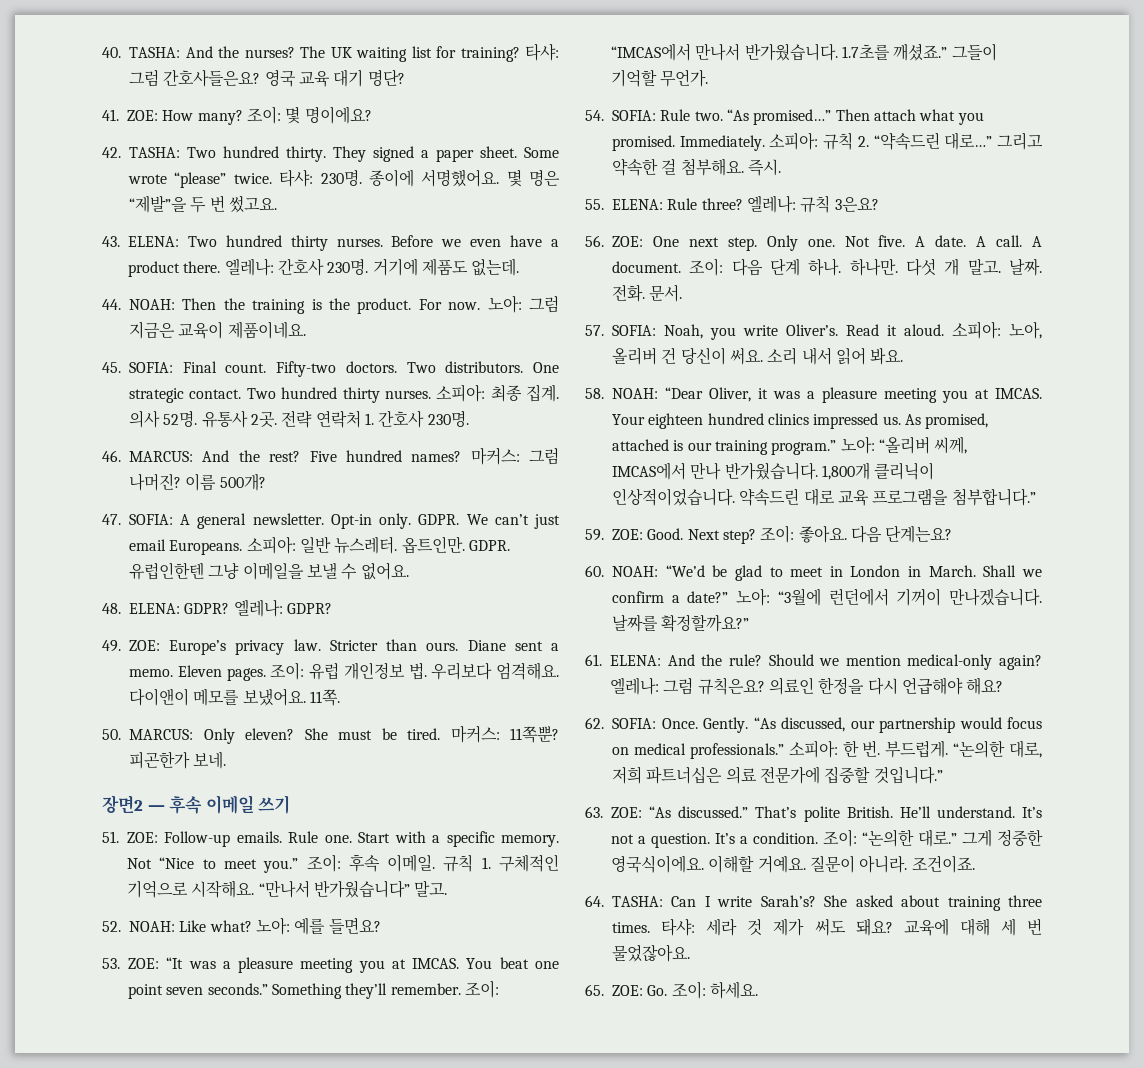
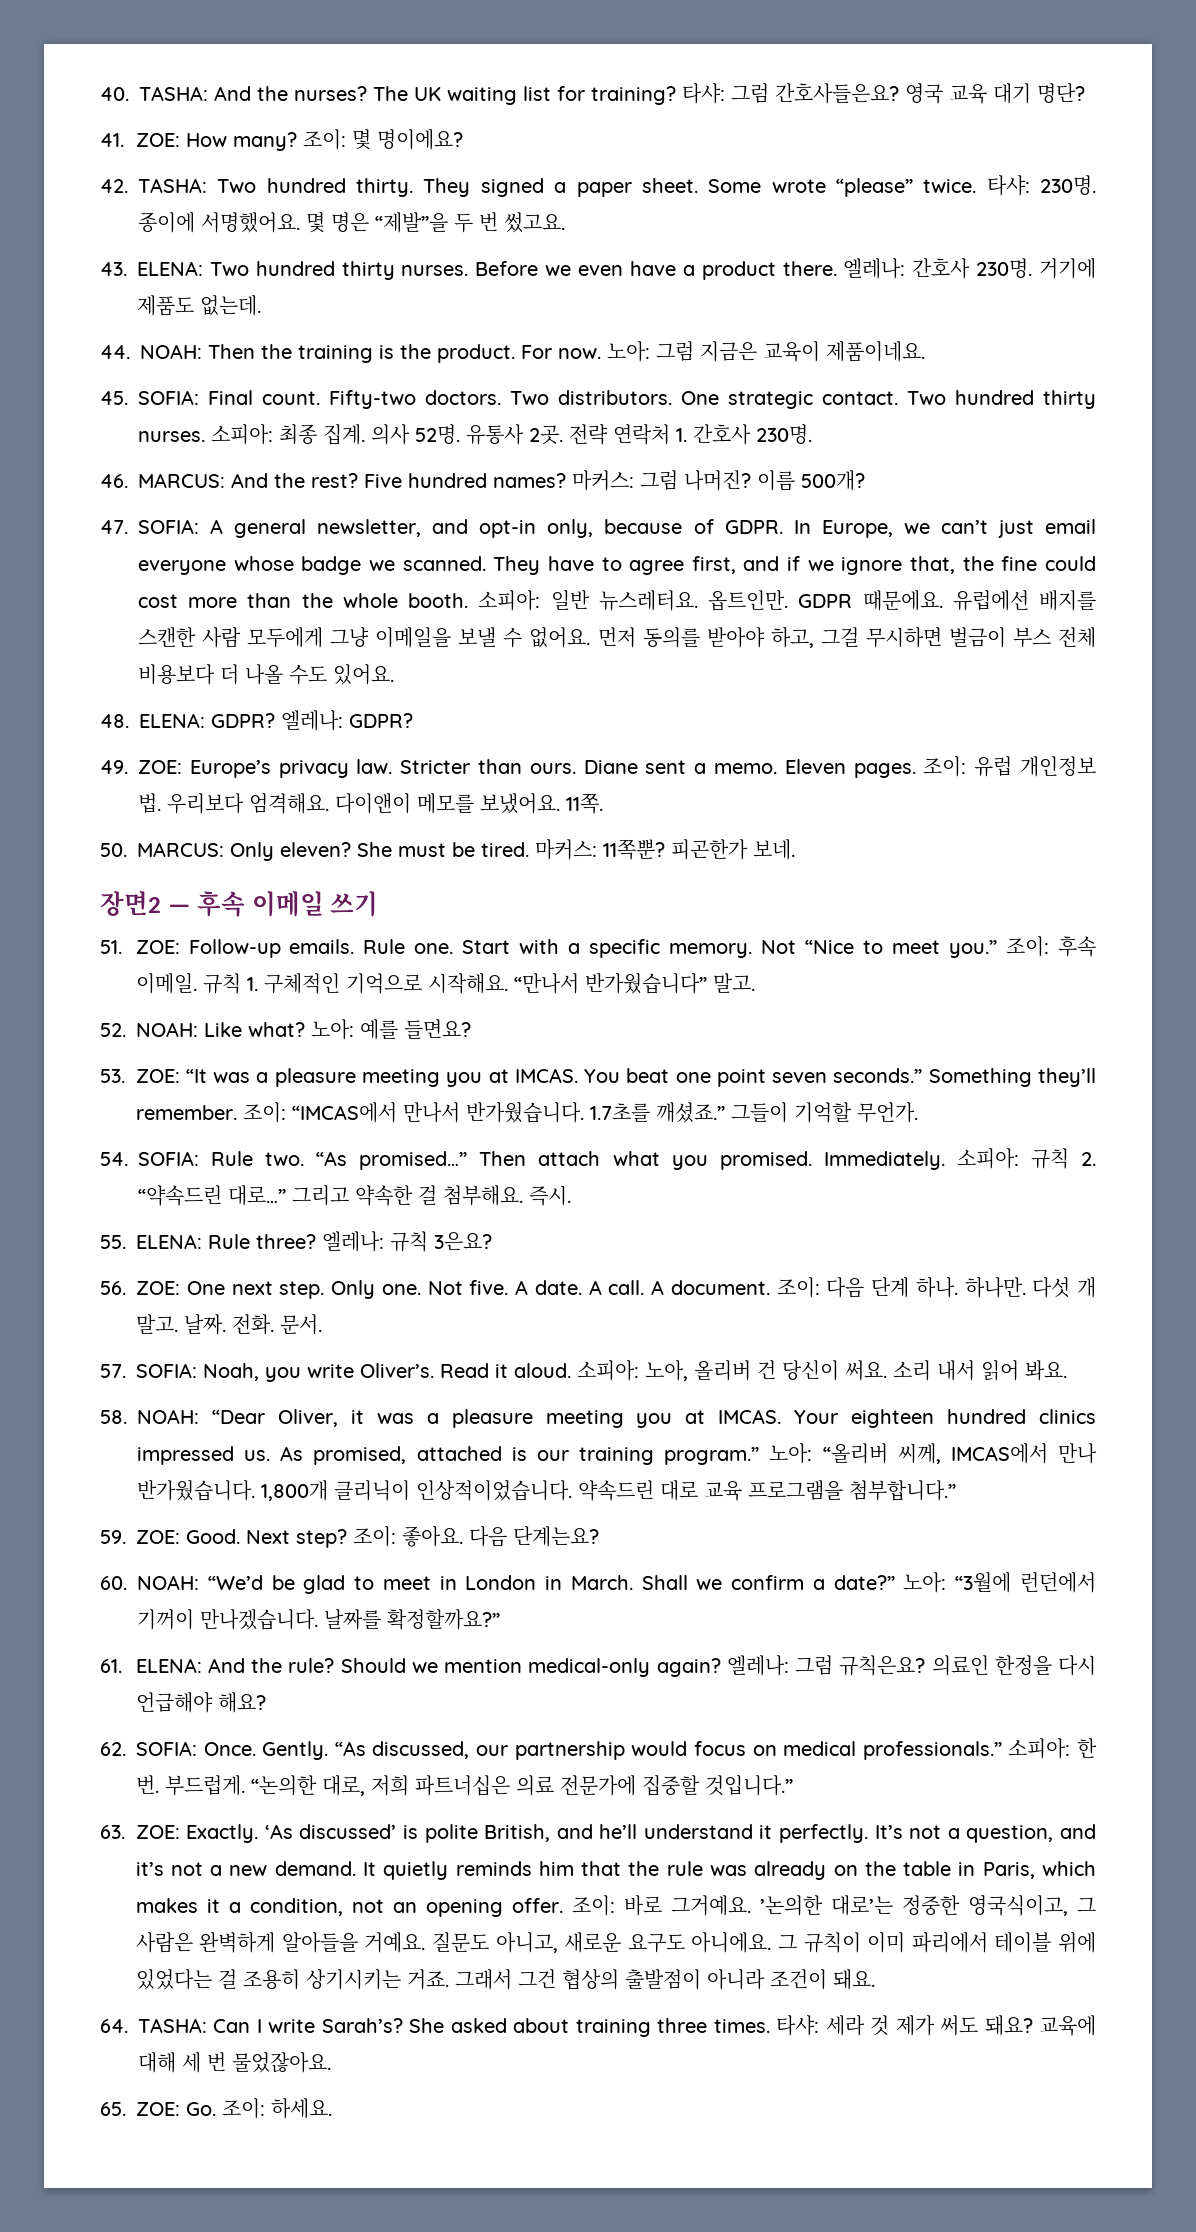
[252,513,560,529] [129,536,510,555] [129,562,204,580] newsletter. Opt-in only. GDPR. We can’t just email Europeans. 소피아: 일반 뉴스레터. 옵트인만. GDPR. 유럽인한텐 -> [317,519,1097,538] [138,556,1096,575] [138,590,1097,611] [138,627,324,648] newsletter, and opt-in only, because of GDPR. In Europe, we can’t just email everyone whose badge we scanned. They have to agree first, and if we ignore that, the fine could cost more than the whole booth. 소피아: 일반 뉴스레터요. 옵트인만. GDPR 때문에요. 유럽에선 배지를 스캔한 사람 모두에게
(409, 571) none -> [597,627,1096,648] [138,664,394,685] 먼저 동의를 받아야 하고, 그걸 무시하면 벌금이 부스 전체 비용보다 더 나올 수도 있어요.
[649,806,1042,822] [611,829,1043,848] [611,855,975,873] “As discussed.” That’s polite British. He’ll understand. It’s not a question. It’s a condition. 조이: “논의한 대로.” 그게 정중한 영국식이에요. 이해할 거예요. 질문이 아니라. 조건이죠. -> [186,1824,1096,1843] [135,1861,1097,1880] [135,1895,1096,1917] [135,1932,1096,1953] [135,1969,875,1990] Exactly. ‘As discussed’ is polite British, and he’ll understand it perfectly. It’s not a question, and it’s not a new demand. It quietly reminds him that the rule was already on the table in Paris, which makes it a condition, not an opening offer. 조이: 바로 그거예요. ’논의한 대로’는 정중한 영국식이고, 그 사람은 완벽하게 알아들을 거예요. 질문도 아니고, 새로운 요구도 아니에요. 그 규칙이 이미 파리에서 테이블 위에 있었다는 걸 조용히 상기시키는 거죠. 그래서 그건 협상의 출발점이 아니라 조건이 돼요.

